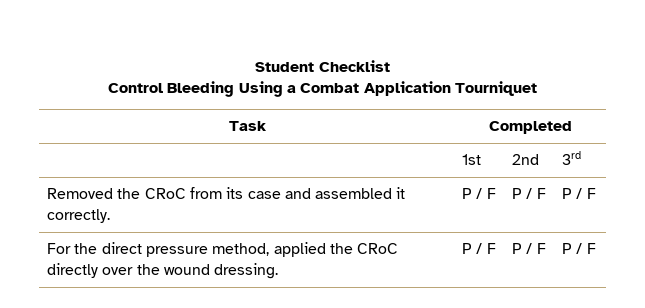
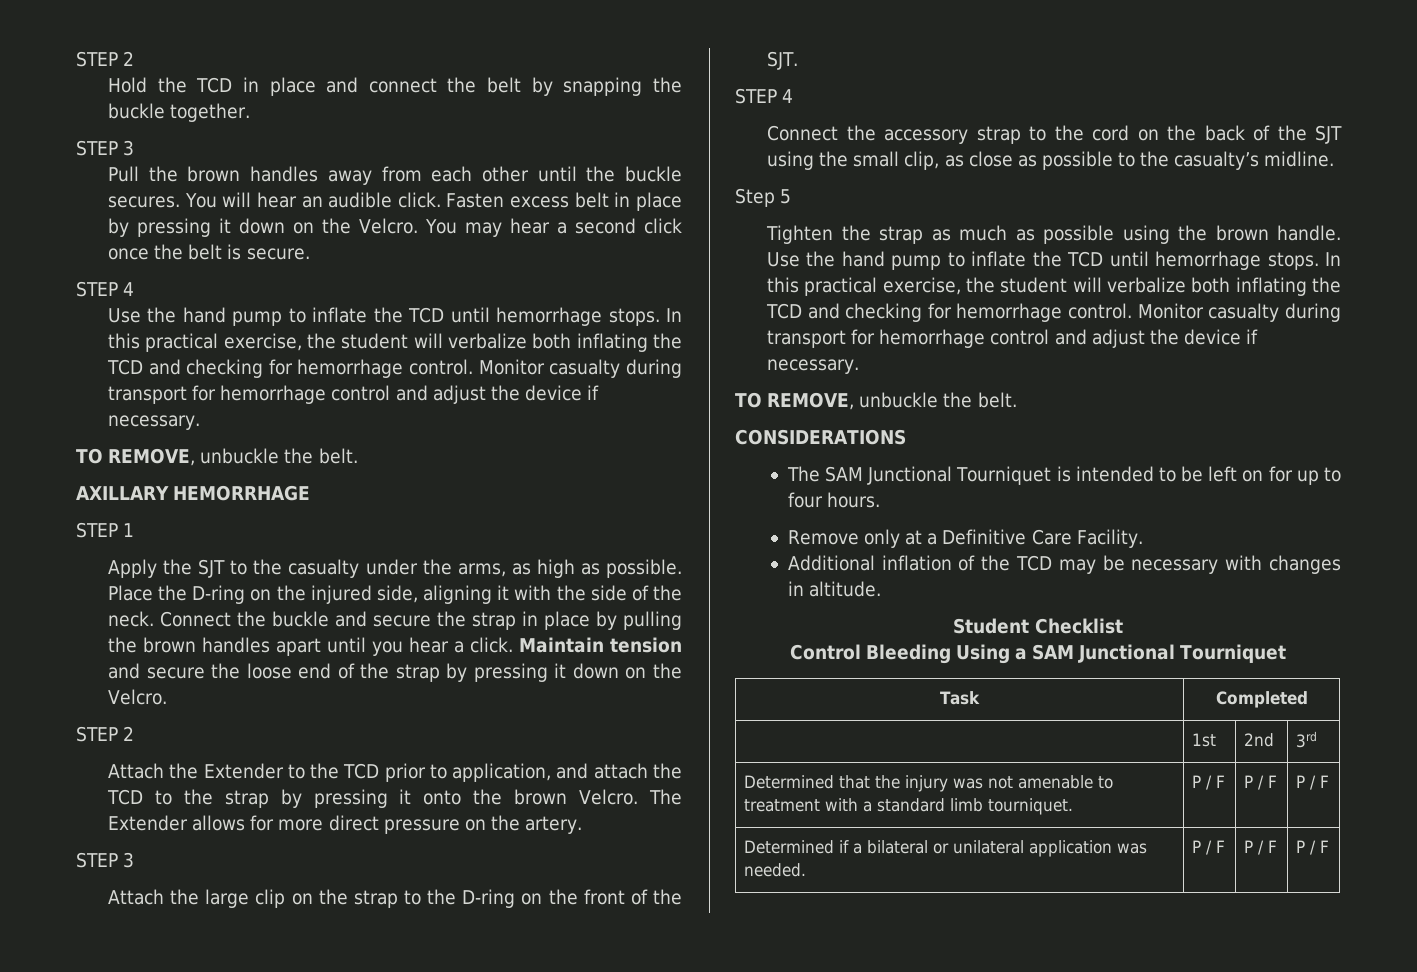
(255, 67) none -> [76,51,135,67] [107,77,682,96] [107,103,251,122] [76,140,135,156] [107,166,682,185] [107,192,682,211] [107,218,682,237] [107,244,310,260] [76,281,135,297] [107,307,683,326] [107,333,682,352] [106,359,682,378] [107,385,600,404] [107,415,200,430] [76,448,358,466] [76,485,311,501] [76,522,135,538] [107,559,682,578] [107,585,682,604] [107,611,682,630] [107,637,683,656] [107,663,682,682] [107,689,167,705] [76,726,135,742] [107,763,682,782] [106,789,682,808] [107,815,583,834] [76,852,135,868] [107,889,682,908] [766,51,798,70] [735,88,794,104] [766,125,1342,144] [766,151,1335,170] [735,188,792,207] [765,225,1341,244] [766,251,1341,270] [766,277,1341,296] [765,303,1341,322] [766,329,1259,348] [766,359,859,374] [735,392,1017,410] [735,429,906,445] [786,466,1341,485] [787,492,881,508] [787,529,1143,548] [787,555,1341,574] [787,581,882,597] STEP 2 // Hold the TCD in place and connect the belt by snapping the buckle together. // STEP 3 // Pull the brown handles away from each other until the buckle secures. You will hear an audible click. Fasten excess belt in place by pressing it down on the Velcro. You may hear a second click once the belt is secure. // STEP 4 // Use the hand pump to inflate the TCD until hemorrhage stops. In this practical exercise, the student will verbalize both inflating the TCD and checking for hemorrhage control. Monitor casualty during transport for hemorrhage control and adjust the device if necessary. // TO REMOVE, unbuckle the belt. // AXILLARY HEMORRHAGE // STEP 1 // Apply the SJT to the casualty under the arms, as high as possible. Place the D-ring on the injured side, aligning it with the side of the neck. Connect the buckle and secure the strap in place by pulling the brown handles apart until you hear a click. Maintain tension and secure the loose end of the strap by pressing it down on the Velcro. // STEP 2 // Attach the Extender to the TCD prior to application, and attach the TCD to the strap by pressing it onto the brown Velcro. The Extender allows for more direct pressure on the artery. // STEP 3 // Attach the large clip on the strap to the D-ring on the front of the SJT. // STEP 4 // Connect the accessory strap to the cord on the back of the SJT using the small clip, as close as possible to the casualty’s midline. // Step 5 // Tighten the strap as much as possible using the brown handle. Use the hand pump to inflate the TCD until hemorrhage stops. In this practical exercise, the student will verbalize both inflating the TCD and checking for hemorrhage control. Monitor casualty during transport for hemorrhage control and adjust the device if necessary. // TO REMOVE, unbuckle the belt. // CONSIDERATIONS // The SAM Junctional Tourniquet is intended to be left on for up to four hours. // Remove only at a Definitive Care Facility. // Additional inflation of the TCD may be necessary with changes in altitude. //
[300,81,451,96] Combat Application -> [1032,644,1176,663] SAM Junctional
[46,187,406,199] [46,209,110,223] Removed the CRoC from its case and assembled it correctly. -> [744,775,1114,792] [744,798,1074,815] Determined that the injury was not amenable to treatment with a standard limb tourniquet.
[46,242,399,257] [46,263,279,279] For the direct pressure method, applied the CRoC directly over the wound dressing. -> [744,840,1148,857] [744,863,807,877] Determined if a bilateral or unilateral application was needed.

